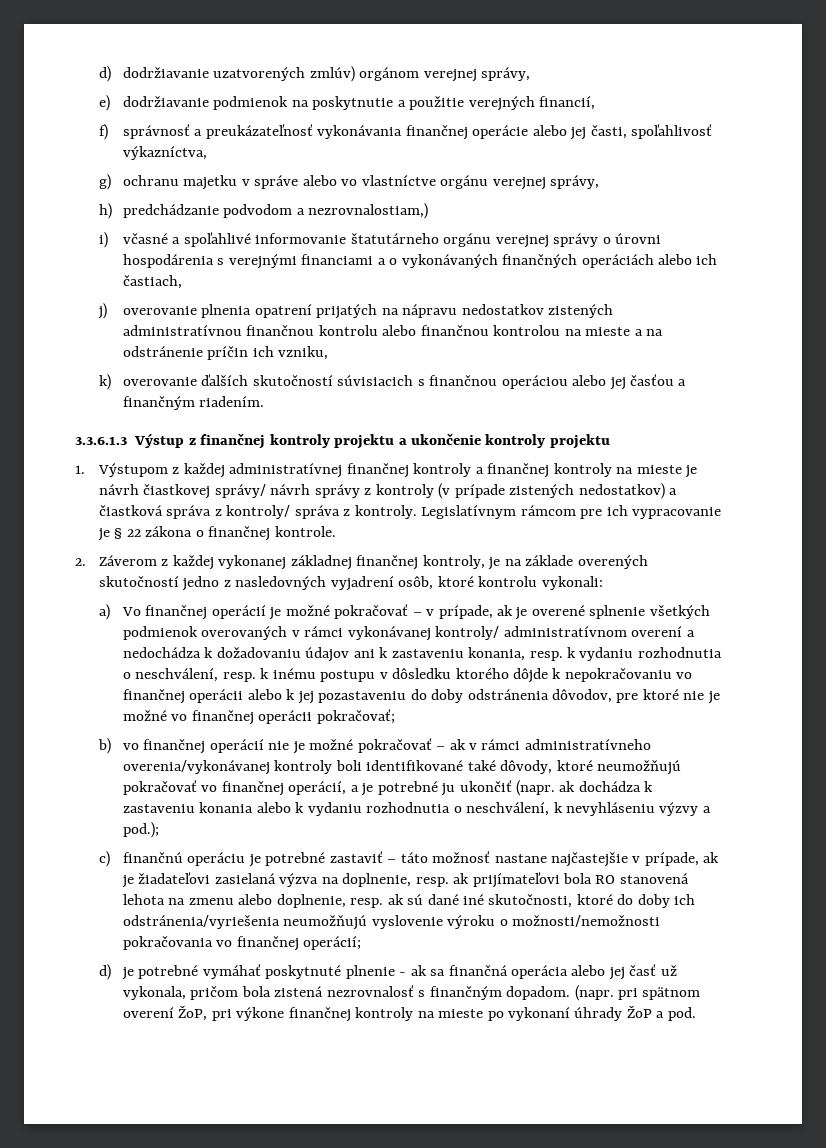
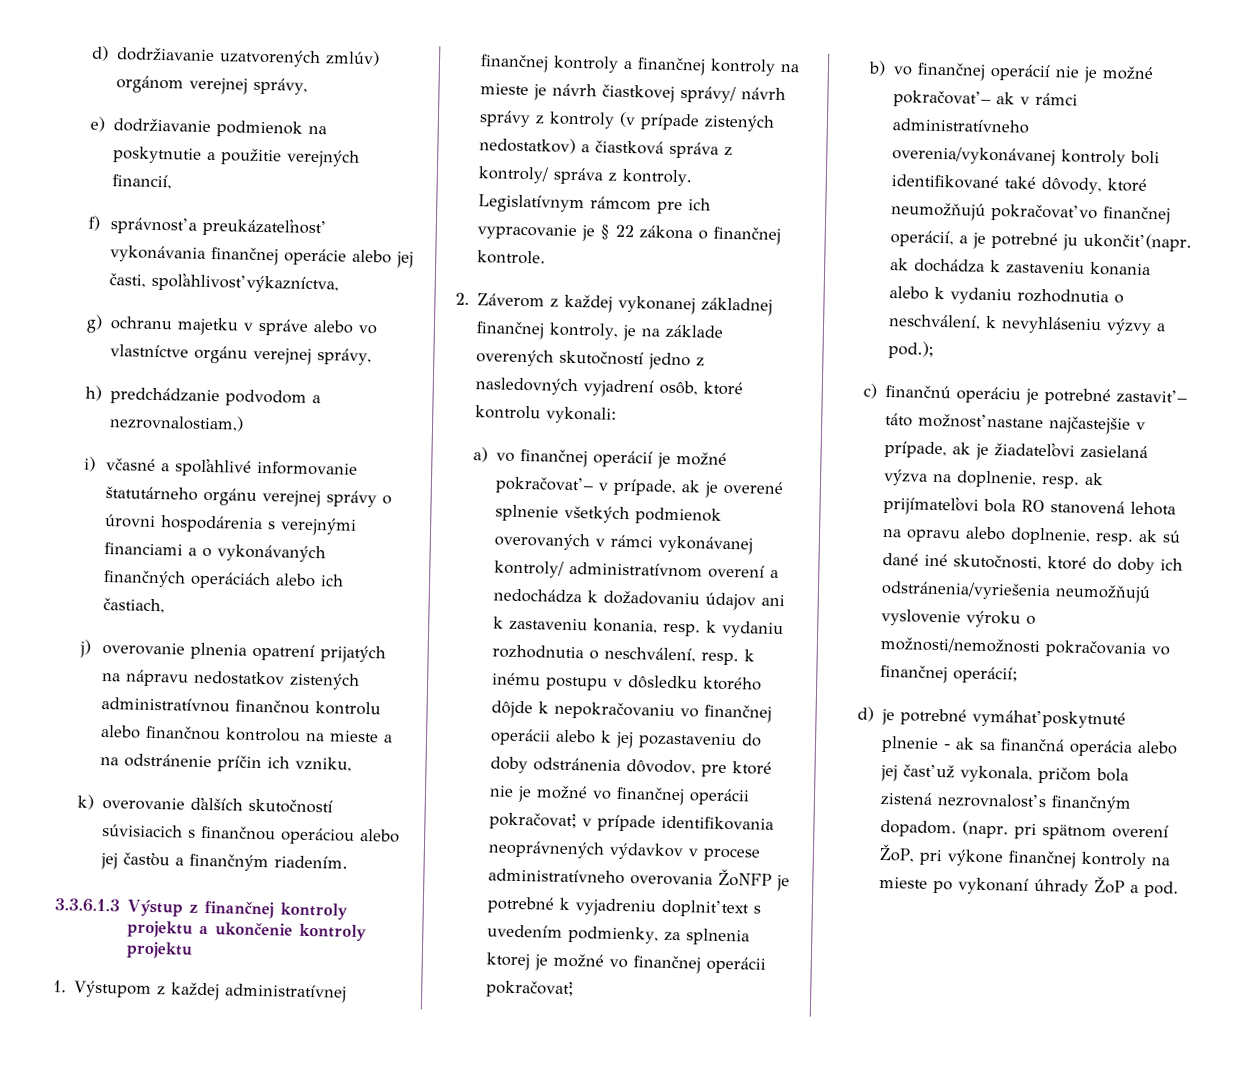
[121,607,141,616] Vo -> [495,452,515,462] vo
(395, 716) none -> [581,814,774,832] [487,840,760,862] [487,868,790,892] [486,896,761,917] [486,924,750,946] [485,952,766,974] [485,980,574,999] v prípade identifikovania neoprávnených výdavkov v procese administratívneho overovania ŽoNFP je potrebné k vyjadreniu doplniť text s uvedením podmienky, za splnenia ktorej je možné vo finančnej operácii pokračovať;
[188,898,234,905] zmenu -> [905,529,961,543] opravu

